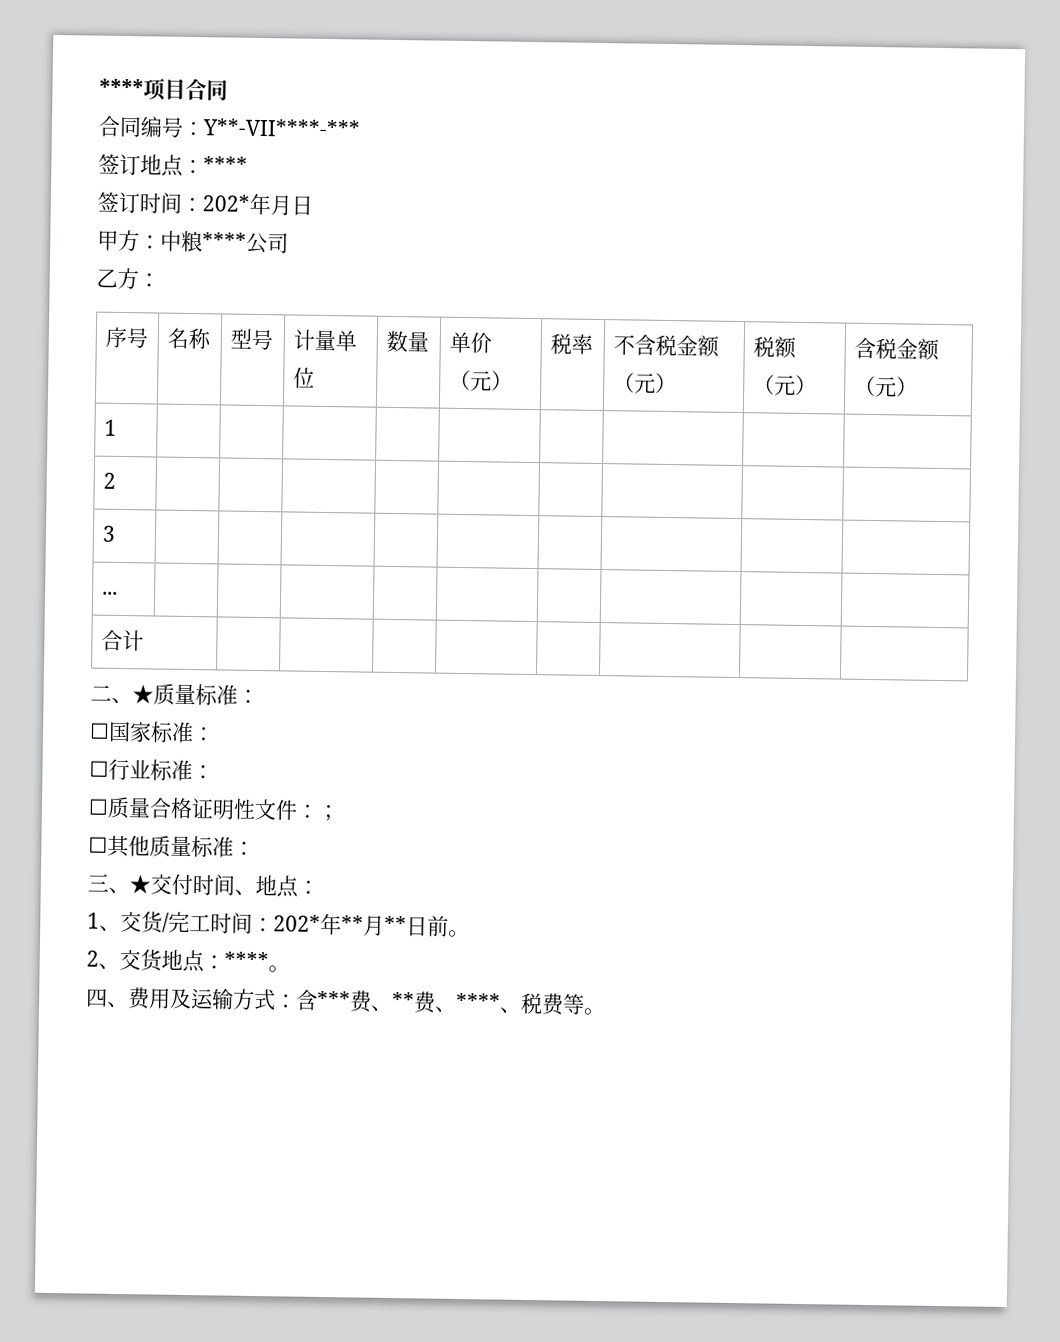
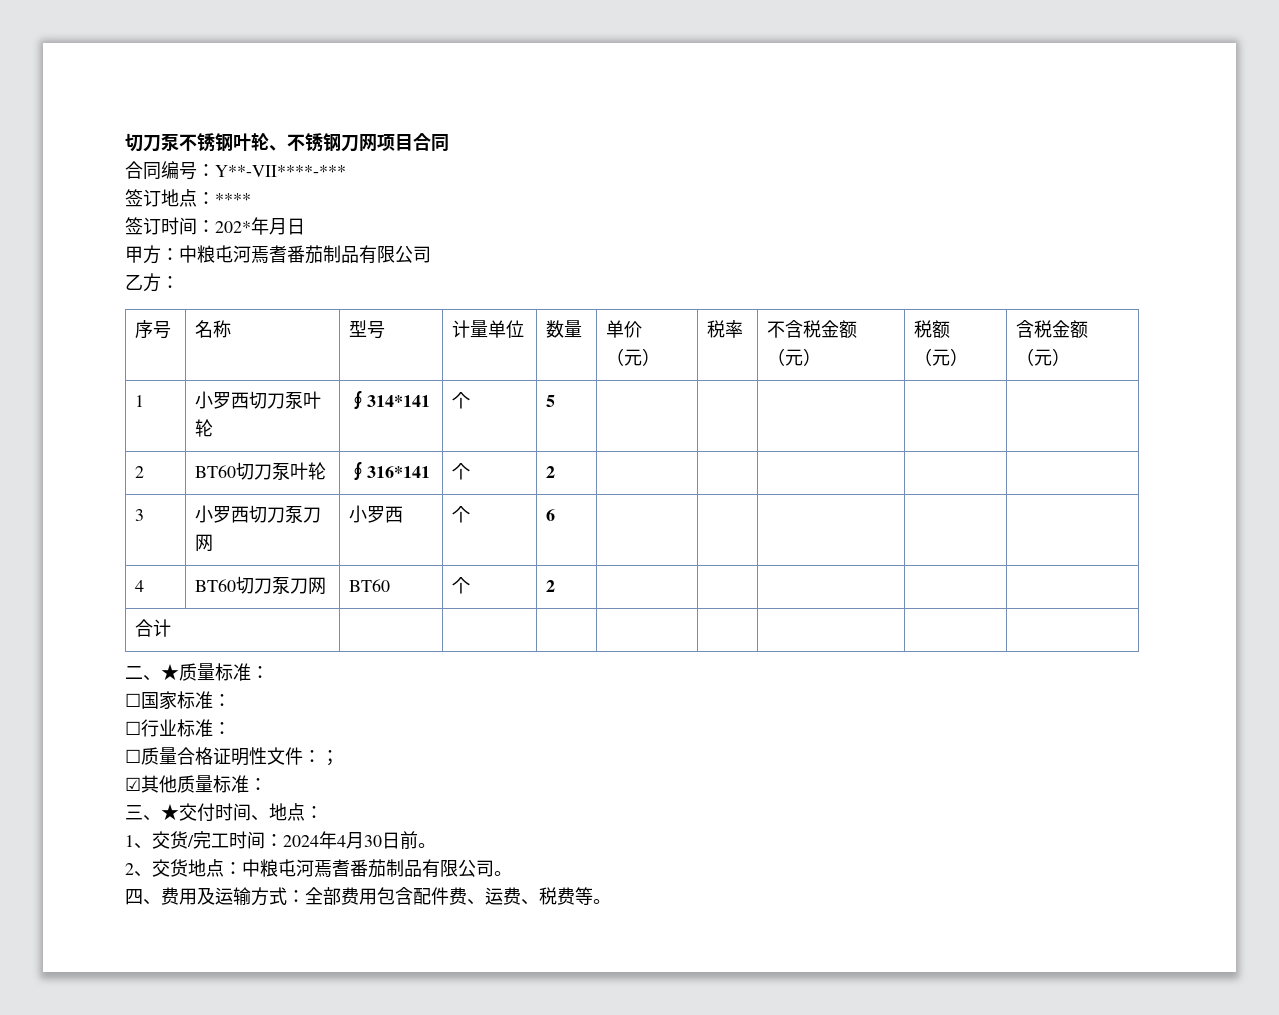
[99,78,144,97] **** -> [125,133,377,152] 切刀泵不锈钢叶轮、不锈钢刀网
[202,232,247,250] **** -> [215,245,395,264] 屯河焉耆番茄制品有限
[102,472,116,489] [101,525,116,542] [101,591,118,595] | | | | | | | | // 2 | | | | | | | | | // 3 | | | | | | | | | // ... | | | | -> [195,391,322,409] [195,419,214,437] [349,391,431,409] [452,392,471,409] [546,395,556,407] [135,466,145,478] [195,462,327,480] [349,462,431,480] [452,463,471,480] [546,466,556,478] [135,509,145,521] [195,505,322,523] [195,534,214,552] [349,505,404,523] [452,506,471,523] [546,509,556,521] [135,580,145,592] [195,576,327,595] [349,579,391,592] [452,577,471,594] [546,580,556,592] 小罗西切刀泵叶轮 | ∮314*141 | 个 | 5 | | | | | // 2 | BT60切刀泵叶轮 | ∮316*141 | 个 | 2 | | | | | // 3 | 小罗西切刀泵刀网 | 小罗西 | 个 | 6 | | | | | // 4 | BT60切刀泵刀网 | BT60 | 个 | 2
[88,836,108,853] ☐ -> [125,777,141,791] ☑
[273,913,407,936] 202*年**月** -> [283,831,382,849] 2024年4月30
[224,951,269,970] **** -> [242,859,494,878] 中粮屯河焉耆番茄制品有限公司
[295,989,501,1014] 含***费、**费、**** -> [305,887,521,905] 全部费用包含配件费、运费

